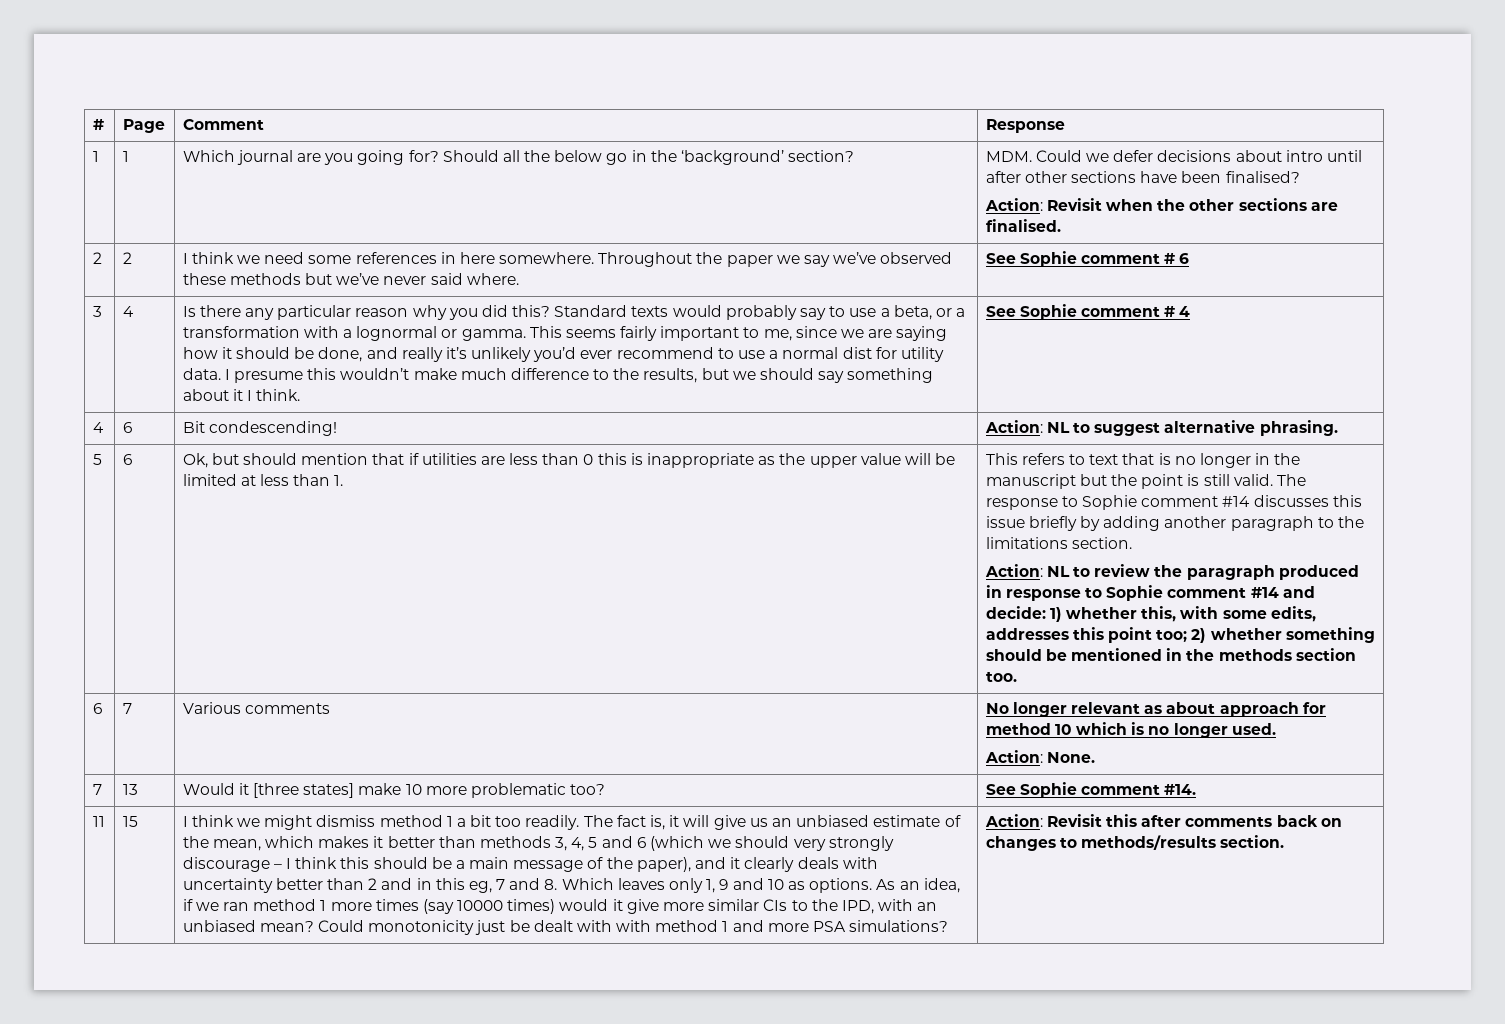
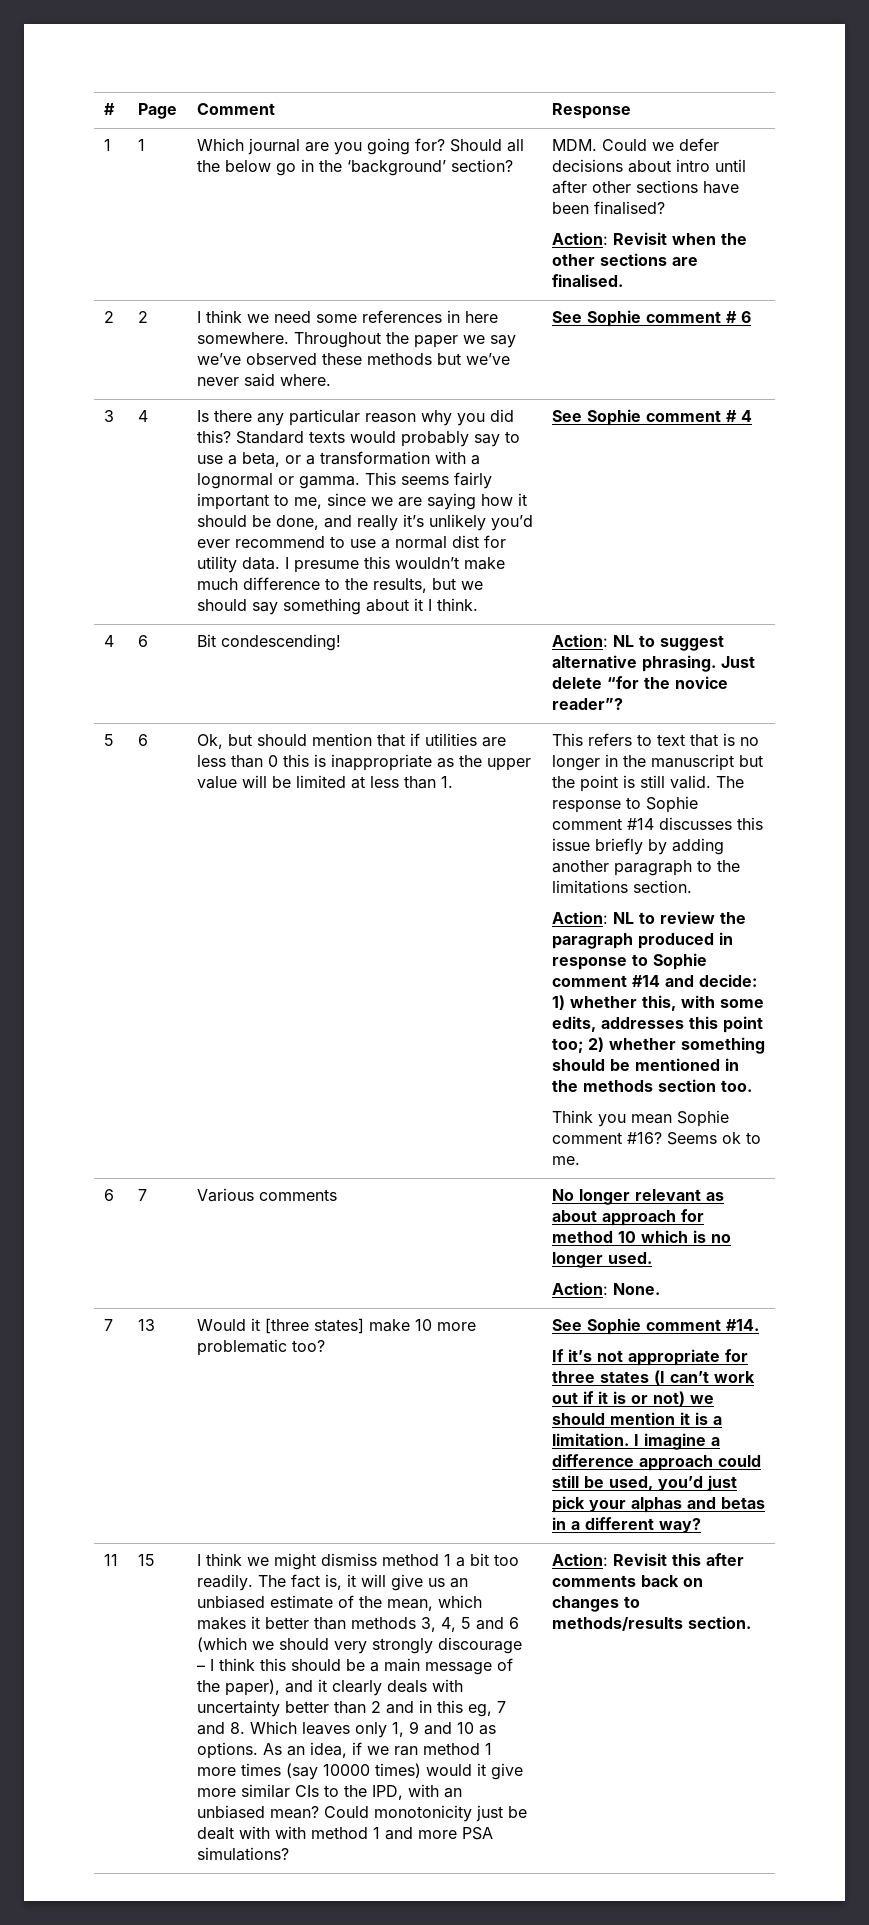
(1338, 428) none -> [720,656,755,668] [551,676,728,689] [551,698,623,710] Just delete “for the novice reader”?
(1017, 676) none -> [551,1110,729,1127] [551,1132,761,1145] [551,1156,580,1165] // Think you mean Sophie comment #16? Seems ok to me.
(1197, 789) none -> [551,1349,748,1366] [551,1370,755,1385] [551,1391,714,1406] [551,1412,722,1425] [551,1433,720,1450] [551,1454,761,1471] [551,1475,737,1491] [551,1496,765,1513] [551,1517,701,1533] // If it’s not appropriate for three states (I can’t work out if it is or not) we should mention it is a limitation. I imagine a difference approach could still be used, you’d just pick your alphas and betas in a different way?

